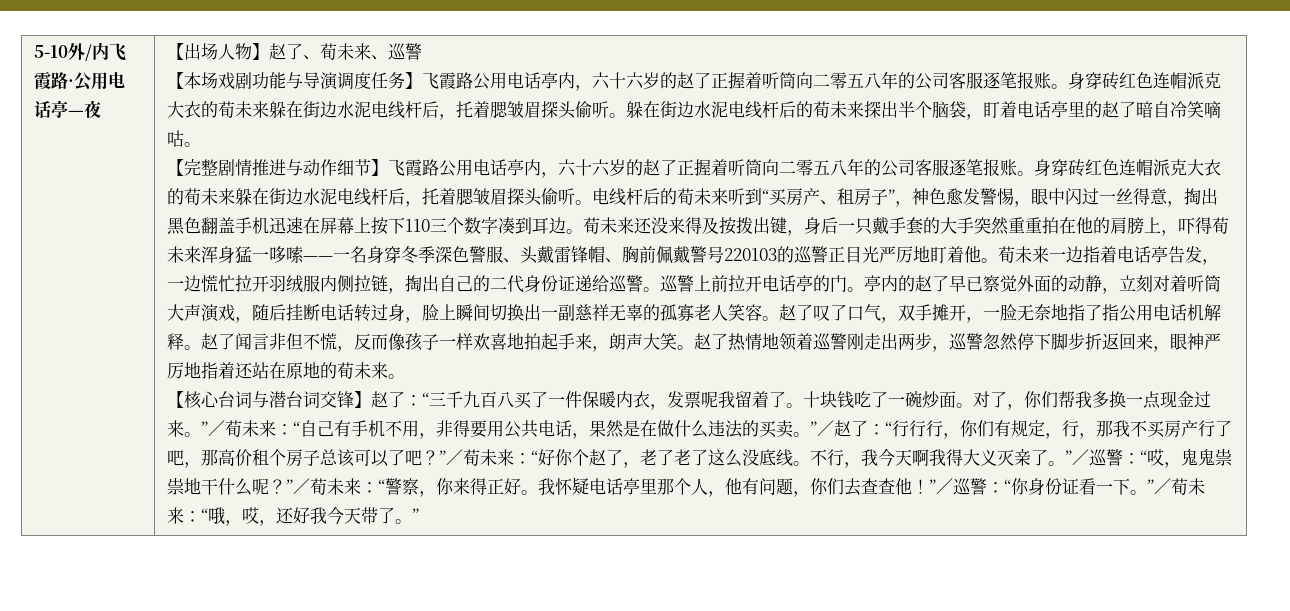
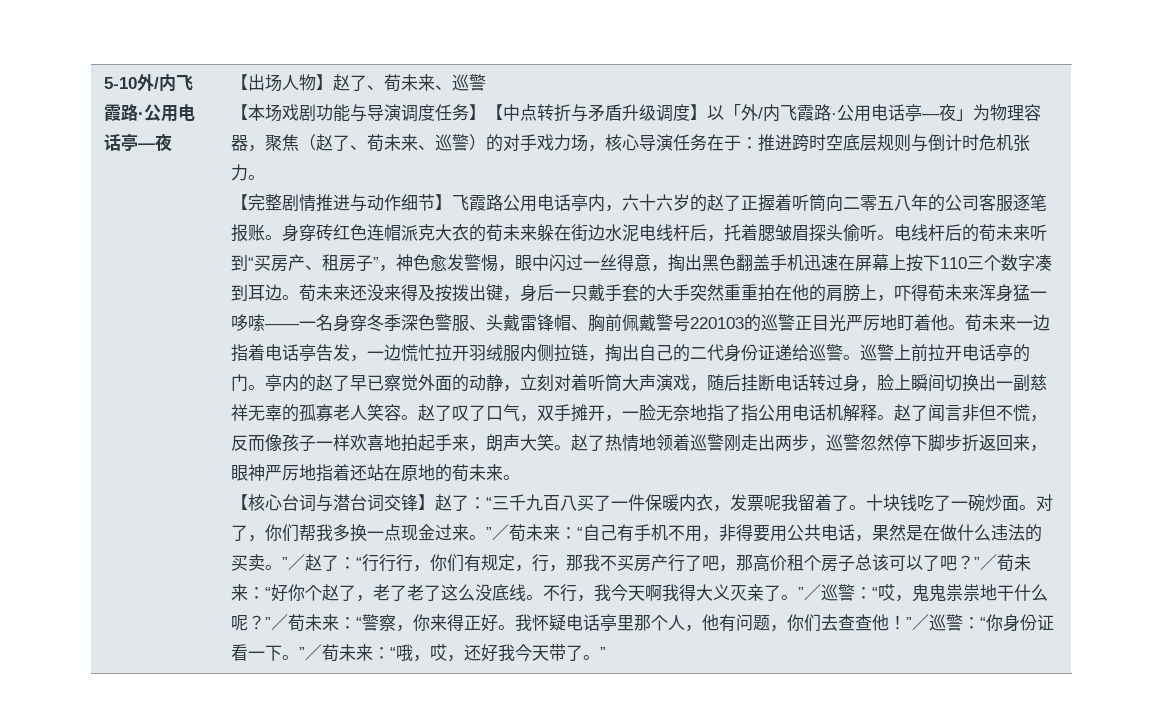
[422,71,1222,91] [167,101,1222,120] [167,130,185,147] 飞霞路公用电话亭内，六十六岁的赵了正握着听筒向二零五八年的公司客服逐笔报账。身穿砖红色连帽派克大衣的荀未来躲在街边水泥电线杆后，托着腮皱眉探头偷听。躲在街边水泥电线杆后的荀未来探出半个脑袋，盯着电话亭里的赵了暗自冷笑嘀咕 -> [486,104,1042,122] [231,134,1031,152] [231,164,249,181] 【中点转折与矛盾升级调度】以「外/内飞霞路·公用电话亭—夜」为物理容器，聚焦（赵了、荀未来、巡警）的对手戏力场，核心导演任务在于：推进跨时空底层规则与倒计时危机张力

